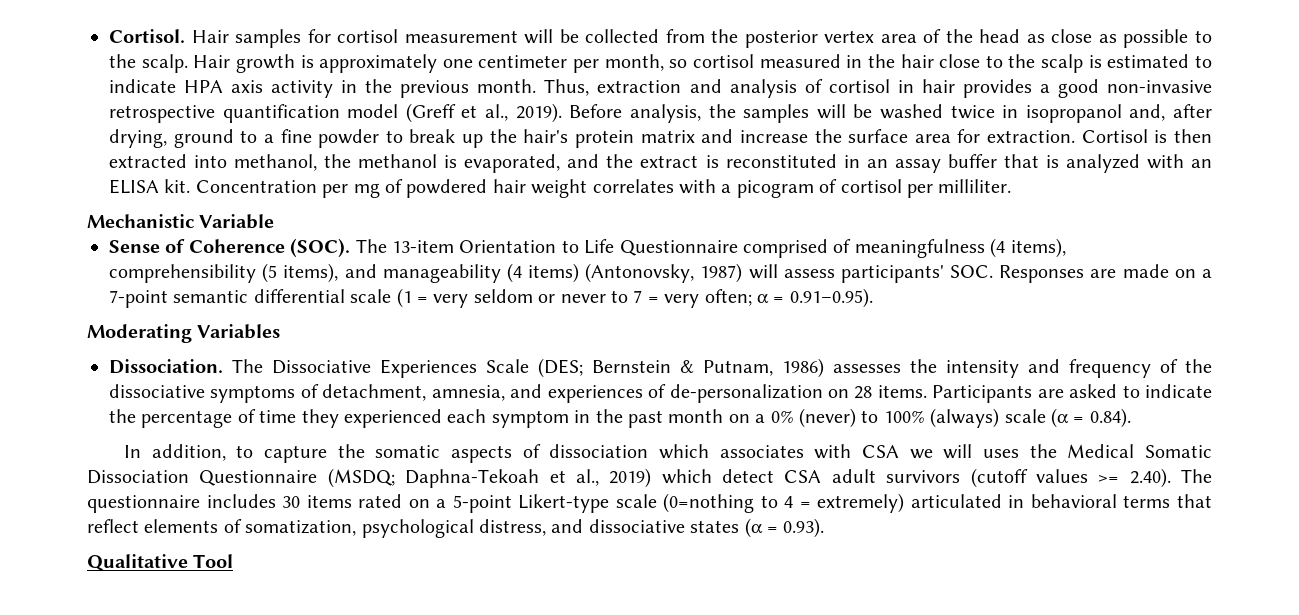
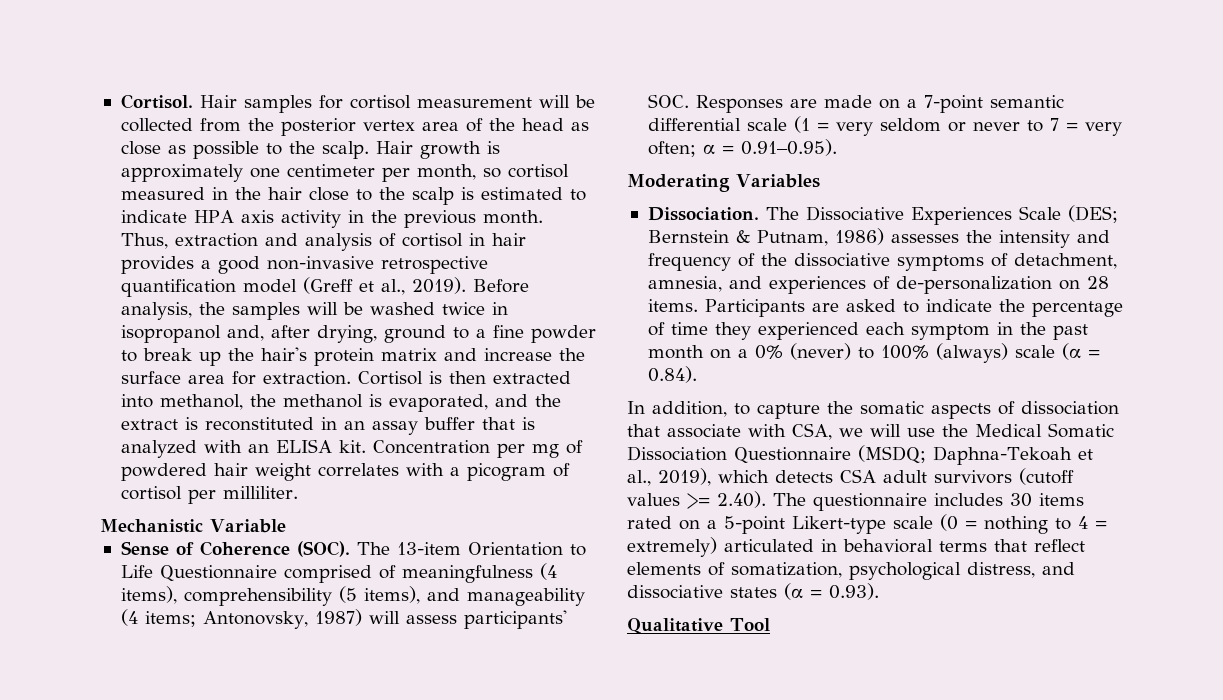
[528,263,695,283] items) (Antonovsky, -> [144,611,308,629] items; Antonovsky,
[658,444,899,459] which associates with CSA -> [627,423,832,440] that associate with CSA,
[982,449,1019,458] uses -> [907,428,935,437] use
[609,468,774,488] 2019) which detect -> [658,468,833,486] 2019), which detects
[663,493,755,513] (0=nothing -> [940,514,1048,534] (0 = nothing

